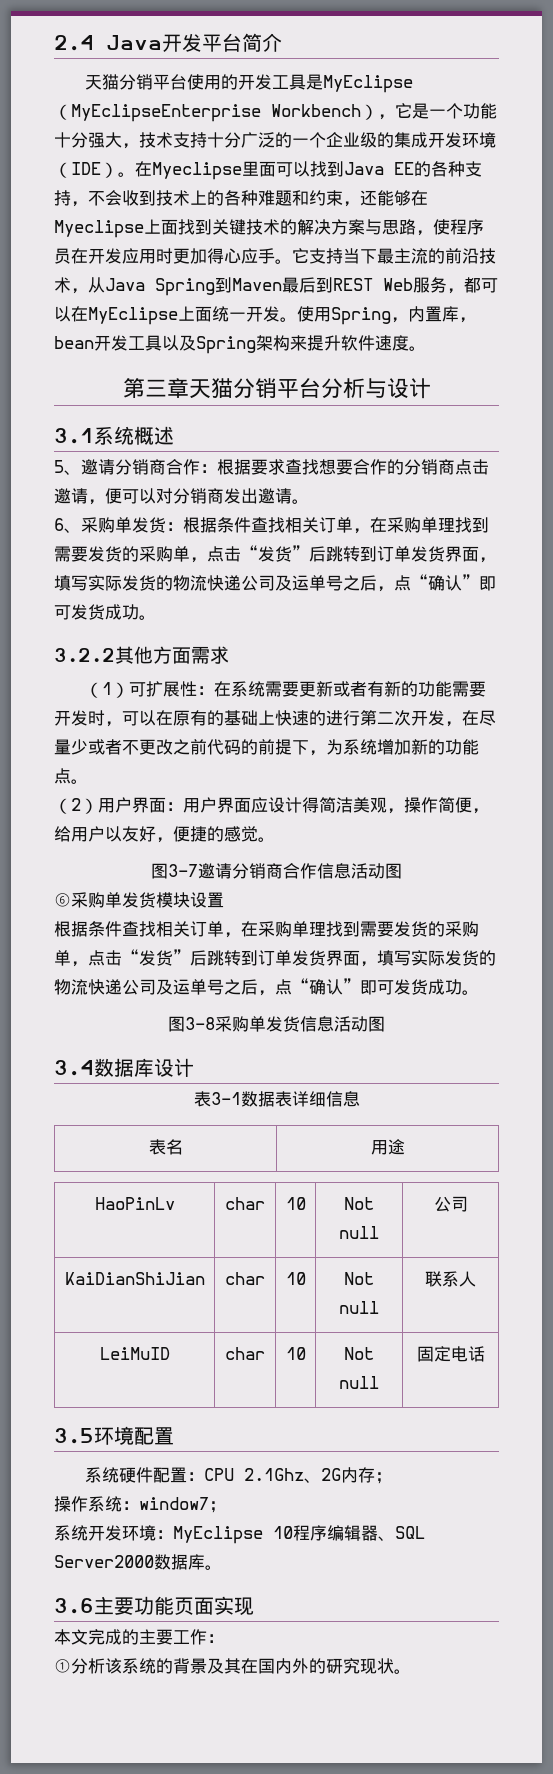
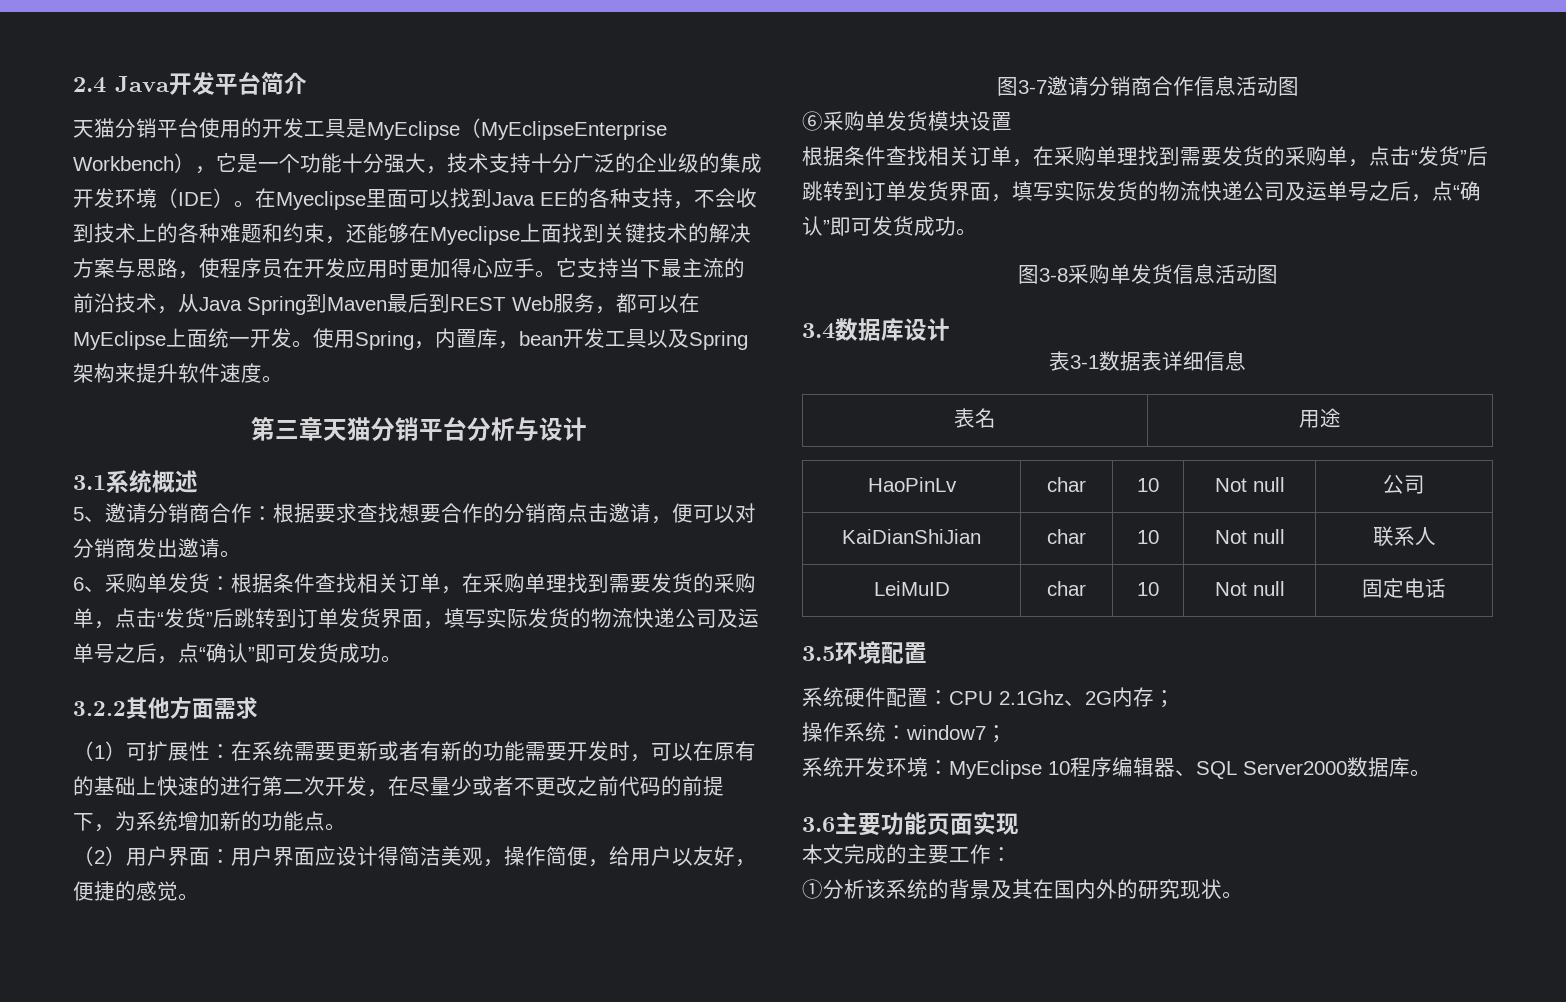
[292,132,326,148] 一个 -> (636, 163) none

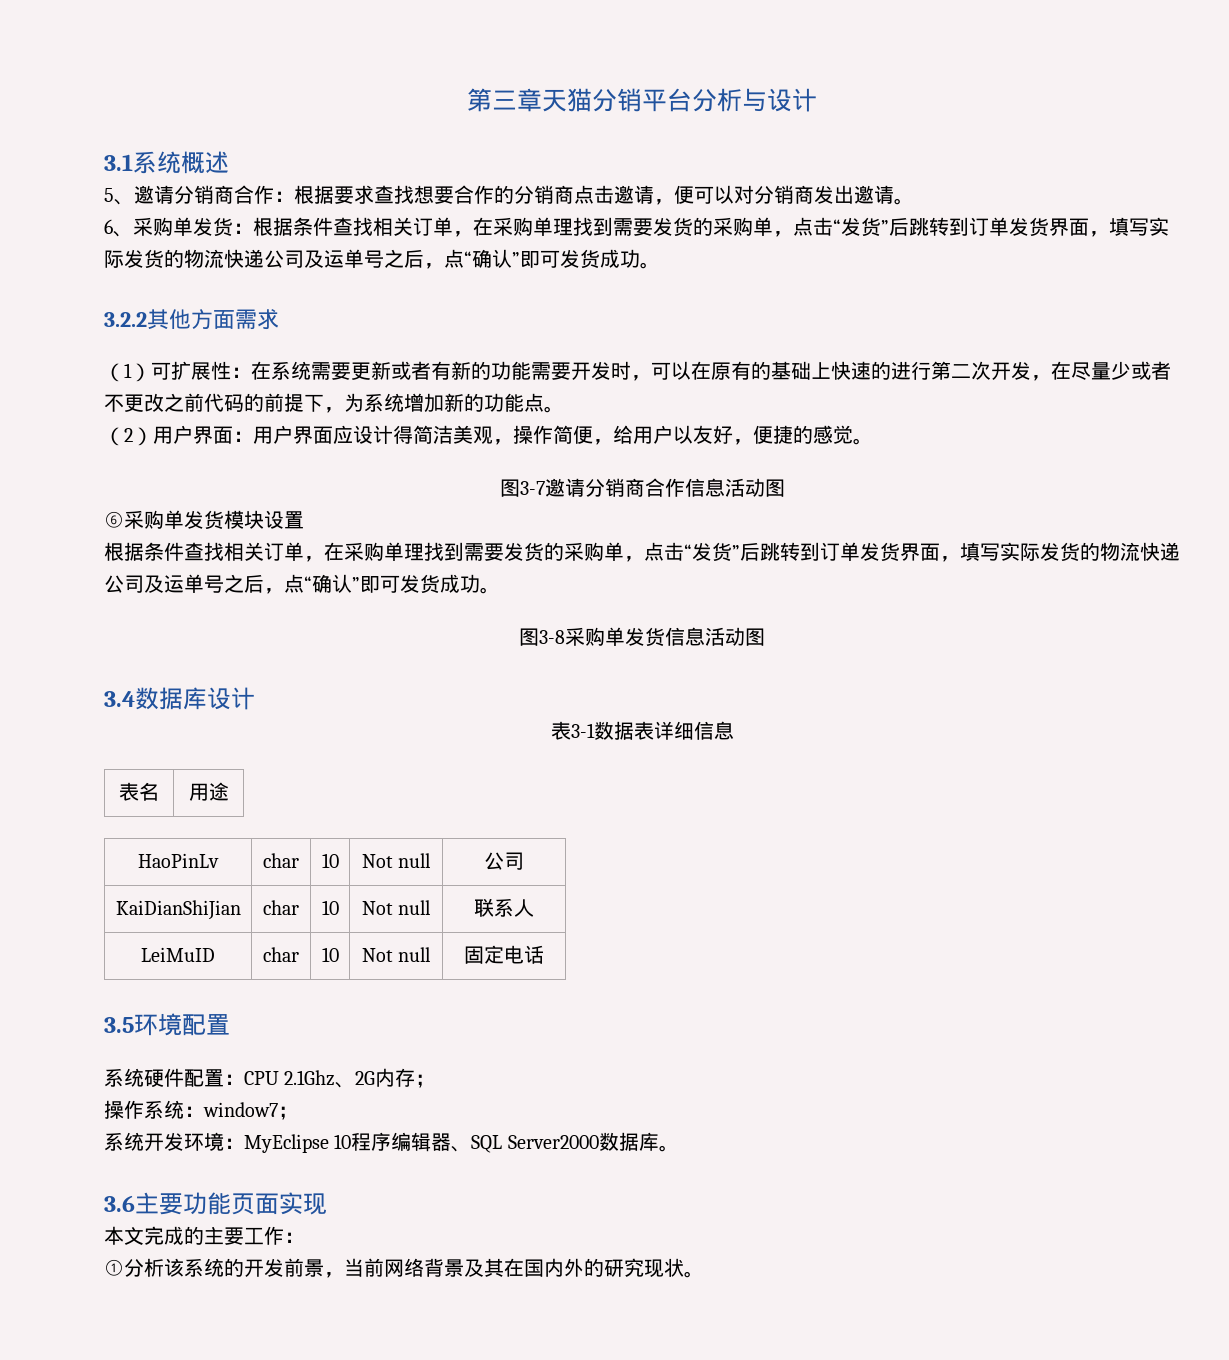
[73,72,307,95] [73,118,667,140] [73,153,762,174] [73,188,757,210] [73,223,751,245] [73,258,745,279] [73,293,700,315] [73,328,748,350] [73,363,283,383] 2.4 Java开发平台简介 // 天猫分销平台使用的开发工具是MyEclipse（MyEclipseEnterprise Workbench），它是一个功能十分强大，技术支持十分广泛的企业级的集成开发环境（IDE）。在Myeclipse里面可以找到Java EE的各种支持，不会收到技术上的各种难题和约束，还能够在Myeclipse上面找到关键技术的解决方案与思路，使程序员在开发应用时更加得心应手。它支持当下最主流的前沿技术，从Java Spring到Maven最后到REST Web服务，都可以在MyEclipse上面统一开发。使用Spring，内置库，bean开发工具以及Spring架构来提升软件速度。 // -> (467, 100) none
(949, 889) none -> [244,1258,424,1278] 开发前景，当前网络

